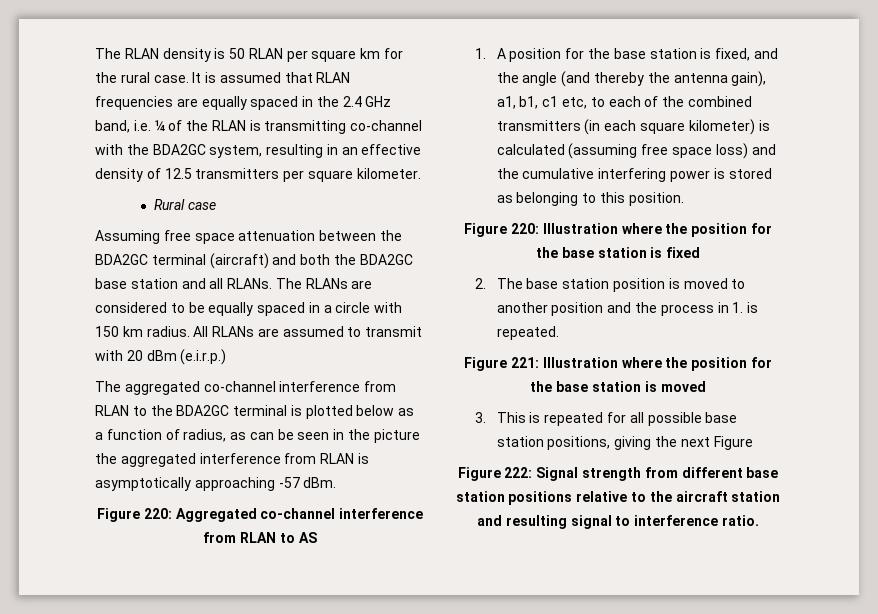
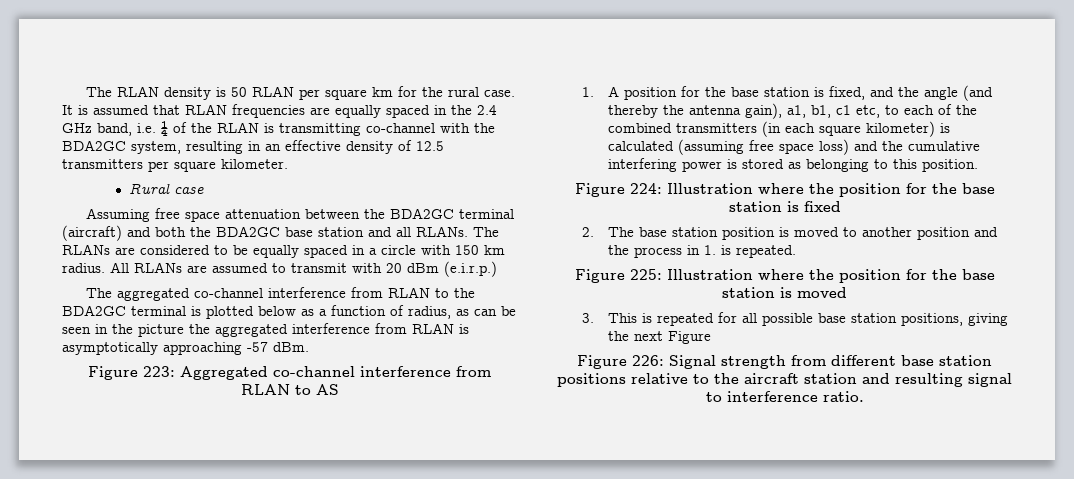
[143,508,172,519] 220: -> [143,366,175,377] 223:
[510,223,539,234] 220: -> [629,183,662,194] 224:
[510,357,539,368] 221: -> [629,269,662,280] 225:
[504,467,533,478] 222: -> [632,355,664,366] 226:

